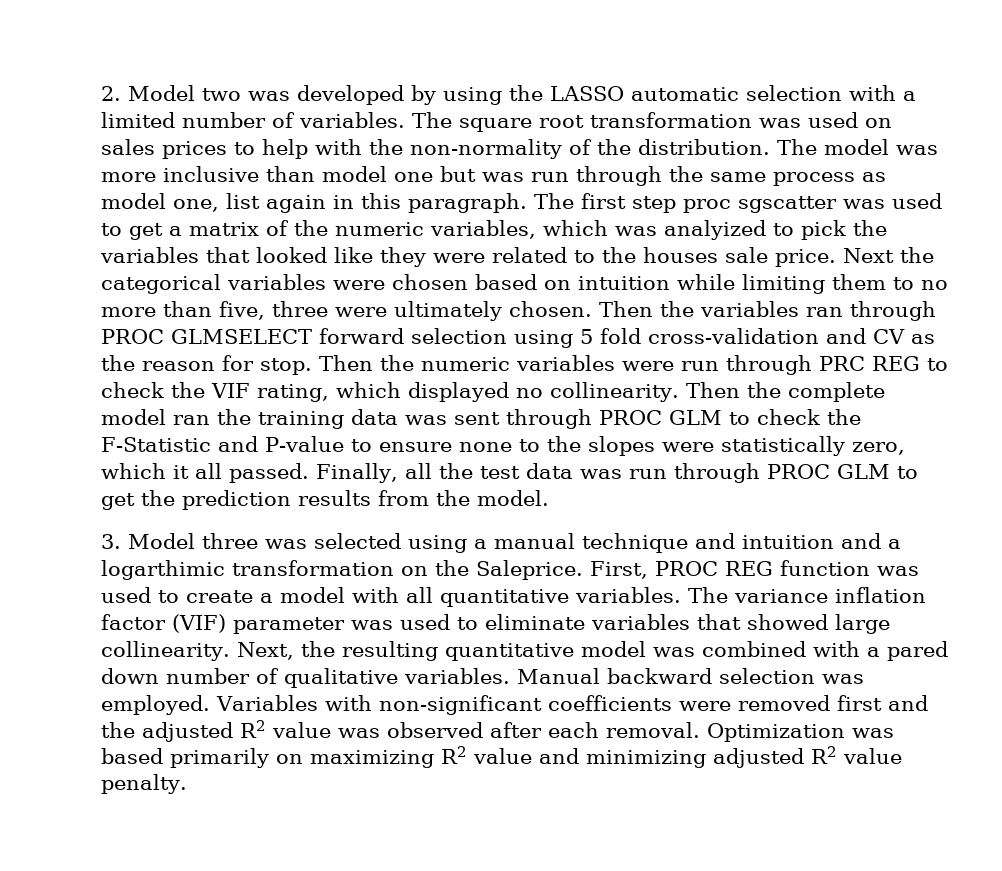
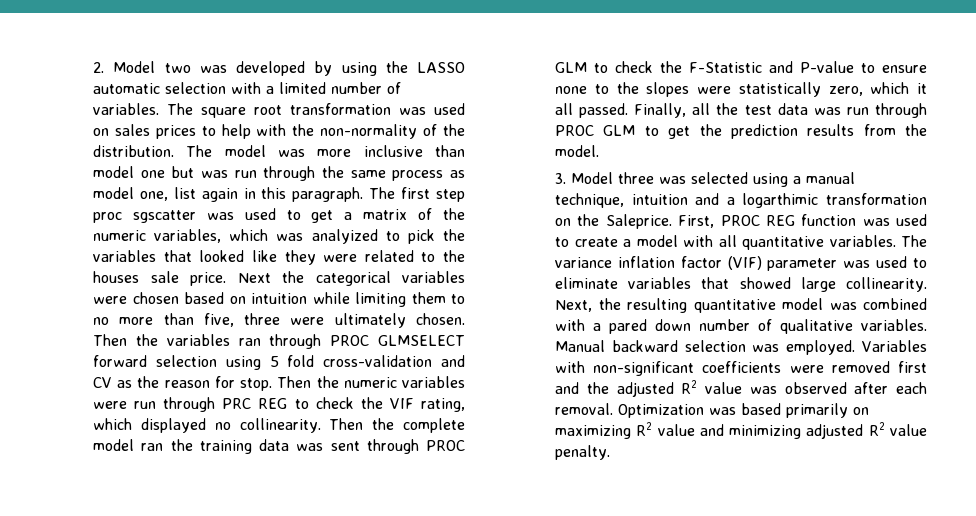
[582,533,736,553] technique and -> [555,193,625,208] technique,

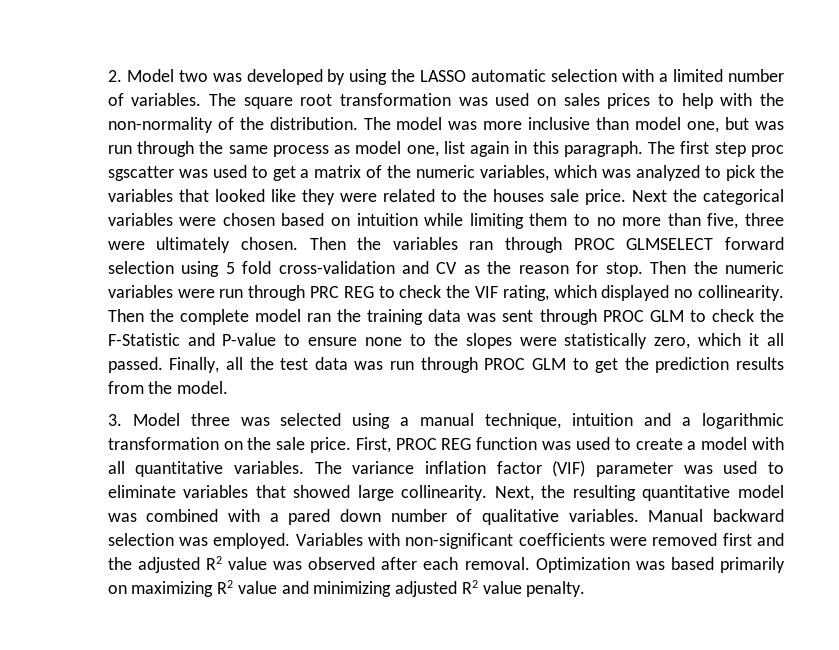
[140,170,165,178] one -> [687,121,720,133] one,
[311,229,378,244] analyized -> [636,165,701,181] analyzed
[742,193,819,208] logarthimic -> [702,413,785,429] logarithmic
[605,214,672,229] Saleprice. -> [276,437,351,453] sale price.

